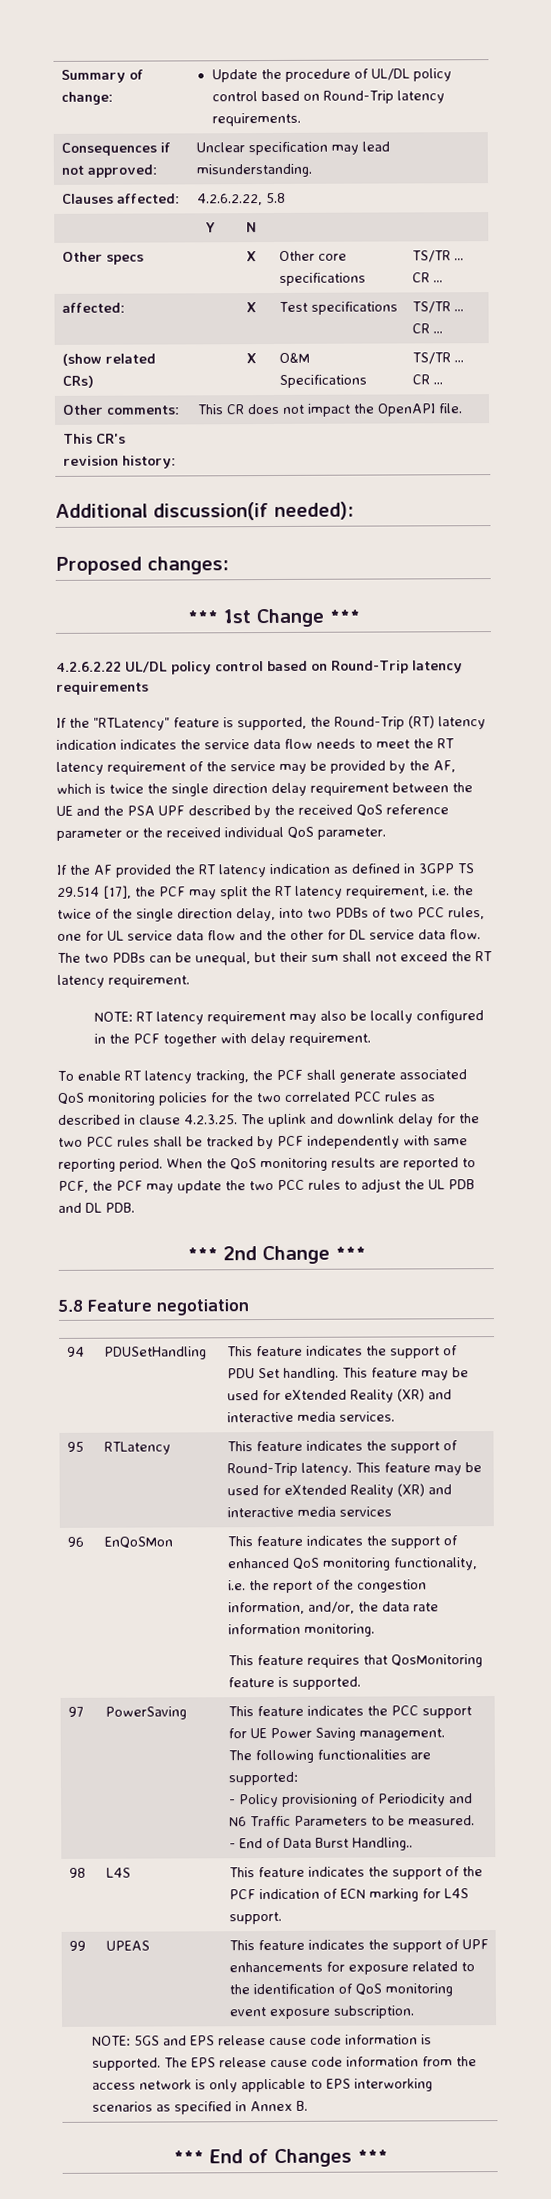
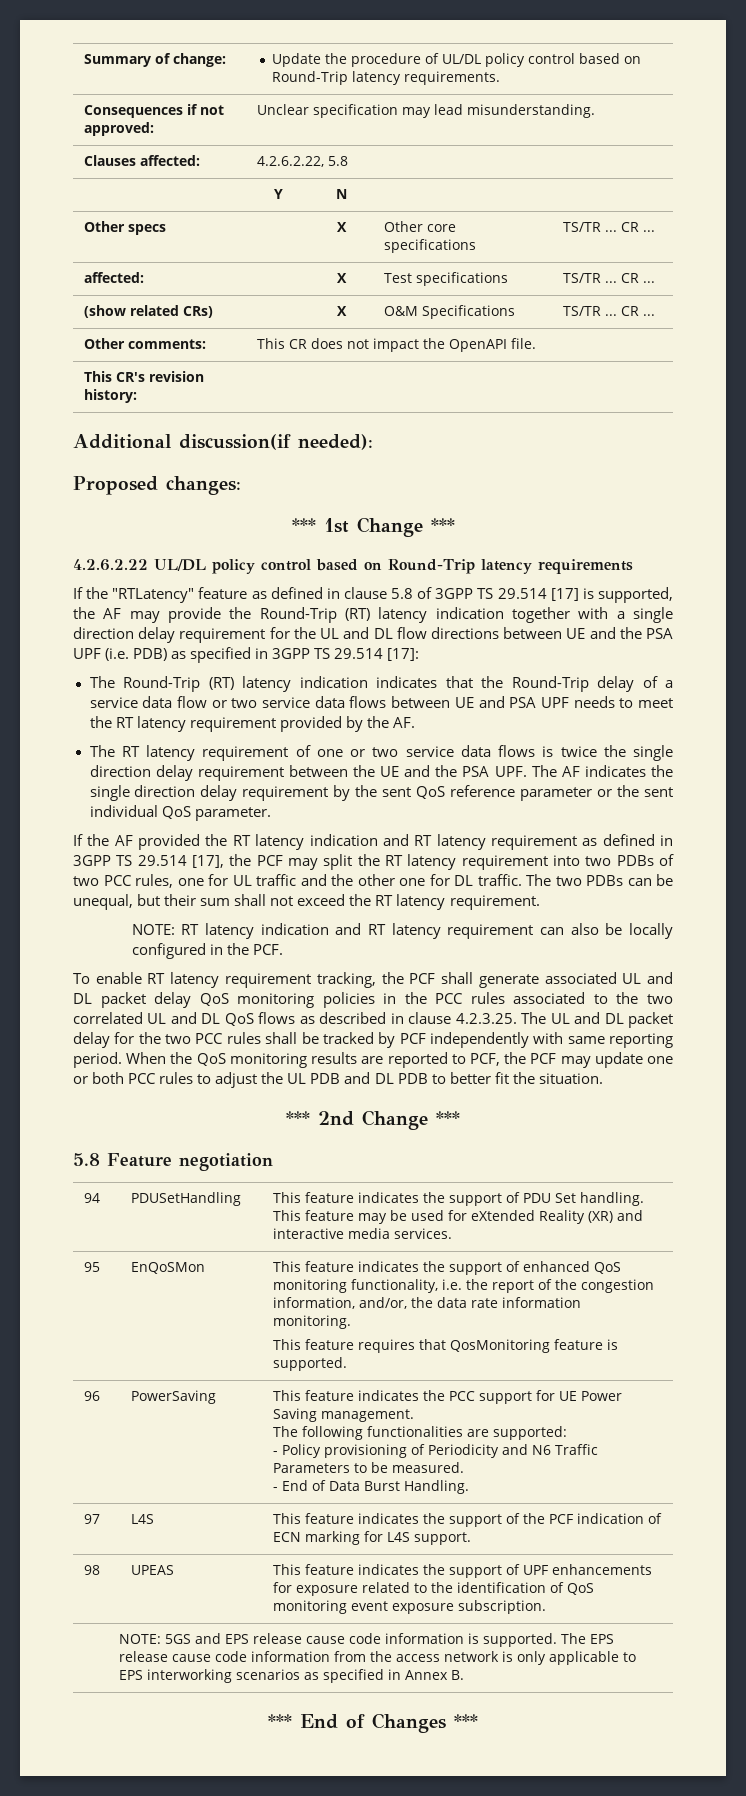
[223,715,486,731] [56,738,313,750] is supported, the Round-Trip (RT) latency indication indicates the service data flow -> [251,587,673,603] [73,607,673,623] [73,627,673,643] [73,647,420,663] [89,676,673,692] [89,696,569,708] as defined in clause 5.8 of 3GPP TS 29.514 [17] is supported, the AF may provide the Round-Trip (RT) latency indication together with a single direction delay requirement for the UL and DL flow directions between UE and the PSA UPF (i.e. PDB) as specified in 3GPP TS 29.514 [17]: // The Round-Trip (RT) latency indication indicates that the Round-Trip delay of a service data flow or two service data flows between UE and PSA UPF
[189,760,456,774] [56,783,92,794] of the service may be provided by the AF, which -> [279,716,415,732] [89,745,535,761] provided by the AF. // The RT latency requirement of one or two service data flows
[158,804,353,819] UPF described by the received -> [494,765,674,777] [89,785,412,801] UPF. The AF indicates the single direction delay requirement by the sent
[166,827,221,838] received -> [644,787,673,797] sent
(331, 869) none -> [382,834,577,850] and RT latency requirement
[346,885,474,899] [57,907,276,922] requirement, i.e. the twice of the single direction delay, -> [461,855,548,870] requirement
[127,930,236,941] service data flow -> [256,874,296,886] traffic
(324, 934) none -> [399,878,425,886] one
[369,929,481,940] service data flow. -> [477,874,522,886] traffic.
[206,1010,317,1025] requirement may -> [260,923,564,939] indication and RT latency requirement can
[132,1032,371,1047] PCF together with delay requirement. -> [252,944,283,955] PCF.
(192, 1077) none -> [224,973,311,988] requirement
[57,1091,418,1106] QoS monitoring policies for the two correlated PCC rules -> [622,972,673,984] [73,992,674,1008] [73,1012,296,1026] UL and DL packet delay QoS monitoring policies in the PCC rules associated to the two correlated UL and DL QoS flows
[268,1113,395,1128] uplink and downlink -> [550,1012,673,1028] UL and DL packet
[225,1180,274,1191] the two -> [647,1056,673,1064] [73,1072,125,1084] one or both
[105,1202,135,1213] PDB. -> [397,1072,603,1084] PDB to better fit the situation.
[103,1441,171,1455] [226,1440,458,1454] [226,1462,482,1477] [226,1483,452,1498] [226,1506,392,1518] [66,1536,84,1547] | RTLatency | This feature indicates the support of Round-Trip latency. This feature may be used for eXtended Reality (XR) and interactive media services // 96 -> (101, 1267) none
[67,1706,84,1717] 97 -> [84,1391,101,1401] 96
[351,1837,413,1851] [68,1867,86,1878] Handling.. // 98 -> [404,1480,470,1494] [84,1514,101,1524] Handling. // 97
[68,1940,86,1951] 99 -> [84,1565,101,1575] 98

